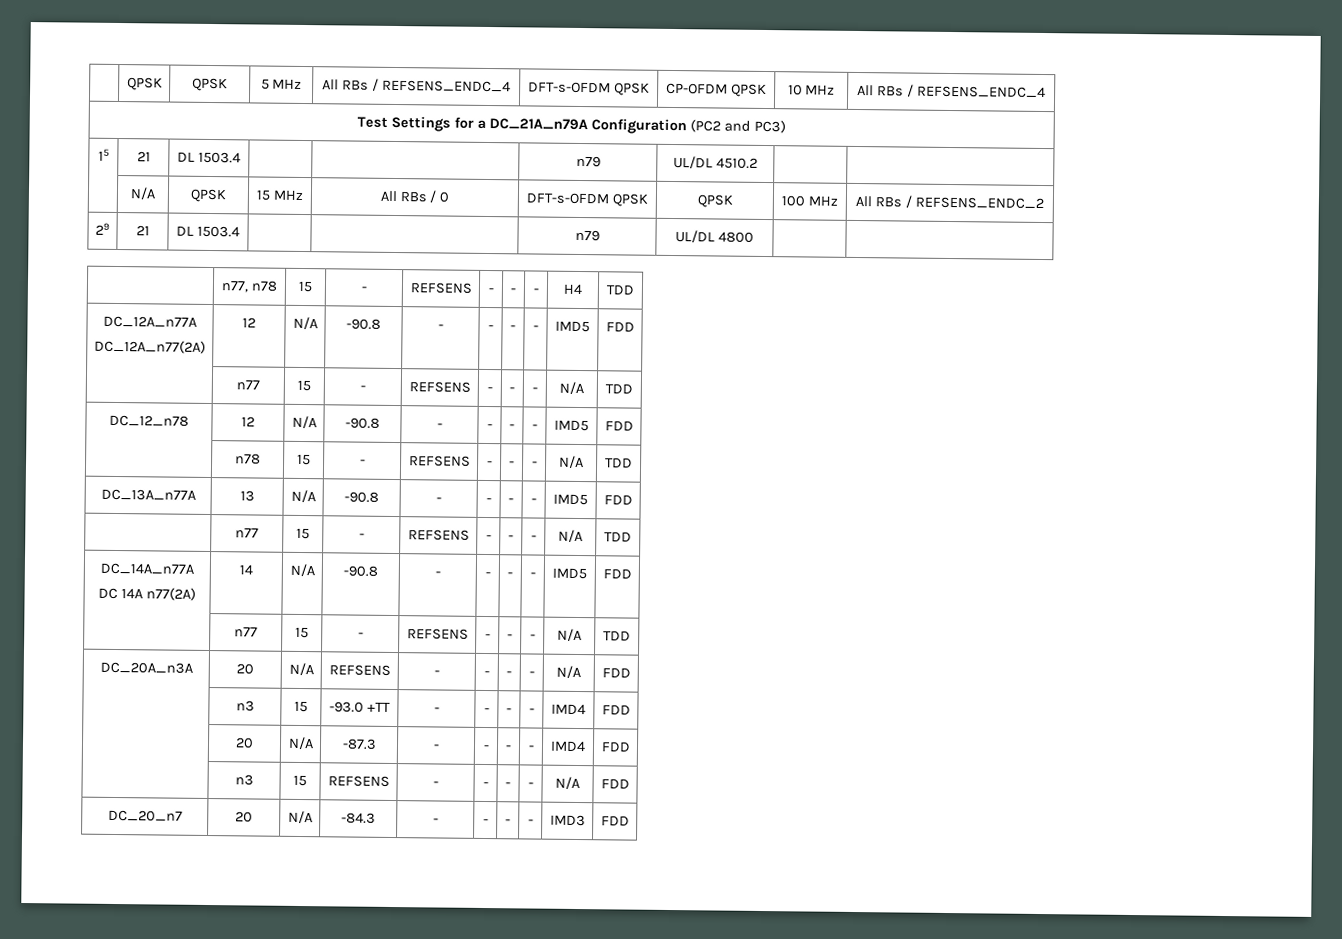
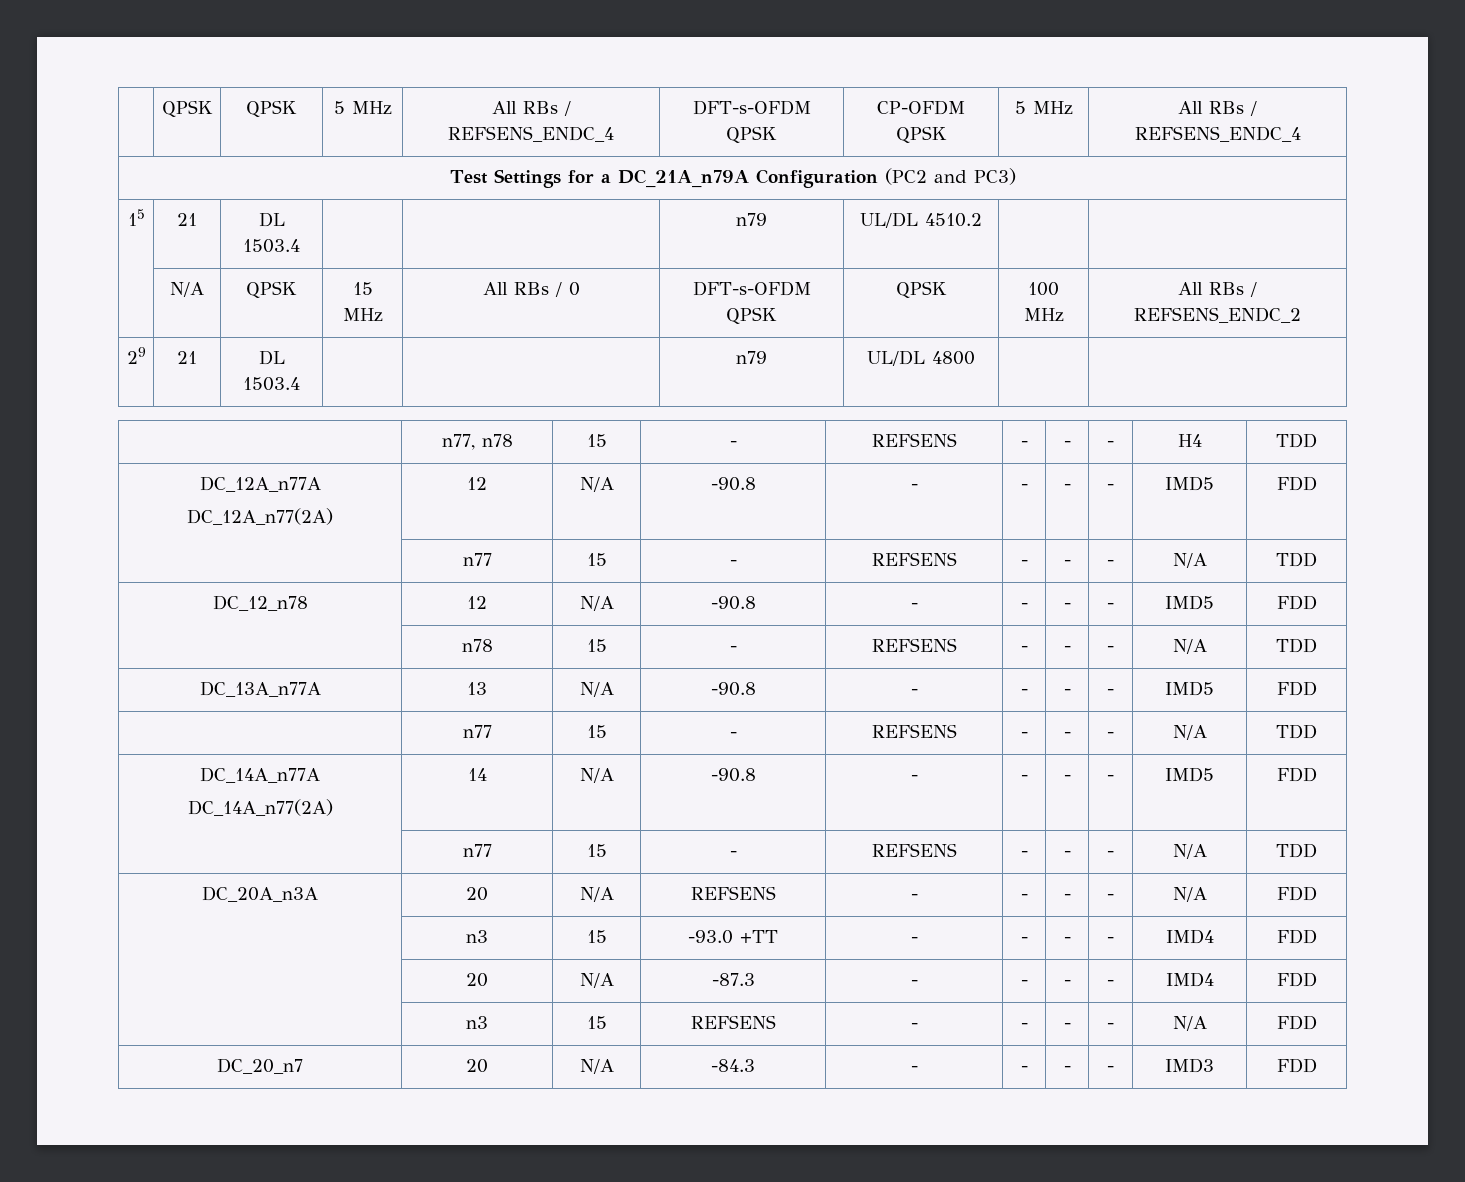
[787,84,803,96] 10 -> [1014,101,1026,114] 5
[98,587,196,601] DC 14A n77(2A) -> [187,799,333,816] DC_14A_n77(2A)

